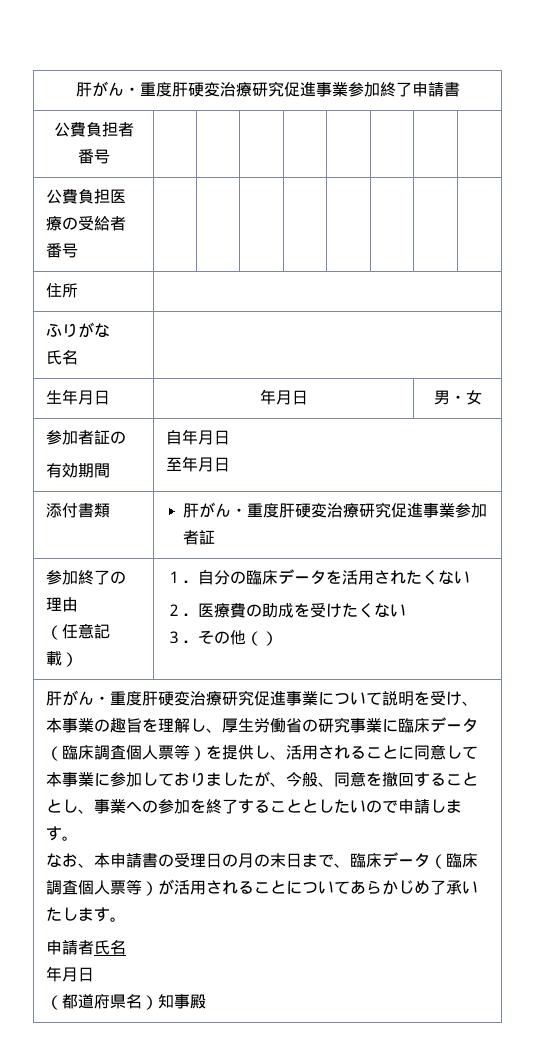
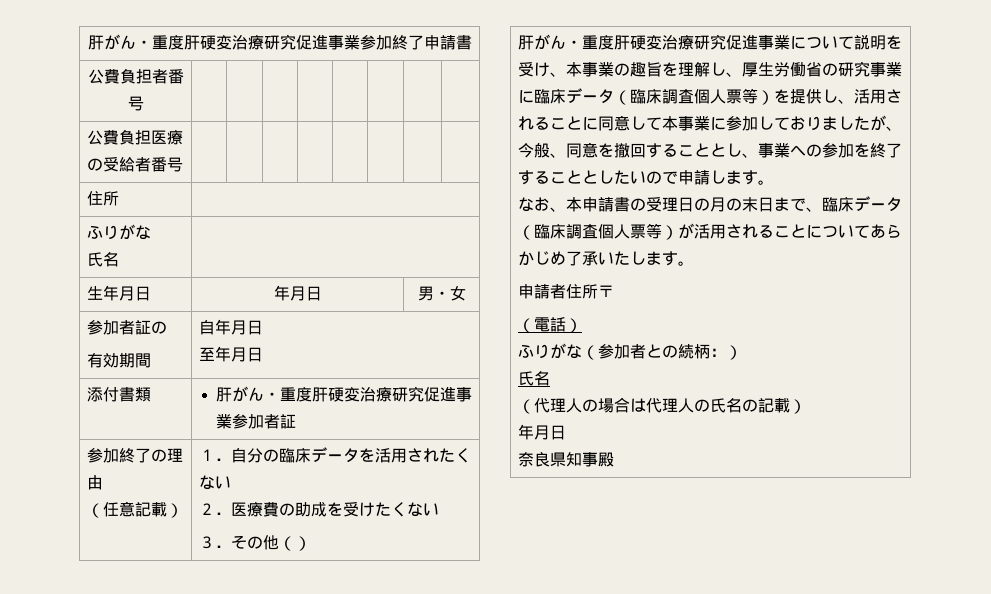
[93,940,126,955] [45,966,94,982] [45,994,158,1010] 氏名 // 年月日 // （都道府県名） -> [565,284,614,299] [517,317,582,333] [517,343,742,360] [517,371,550,386] [517,397,806,414] [517,424,566,440] [517,452,566,467] 住所〒 // （電話） // ふりがな（参加者との続柄：） // 氏名 // （代理人の場合は代理人の氏名の記載） // 年月日 // 奈良県

